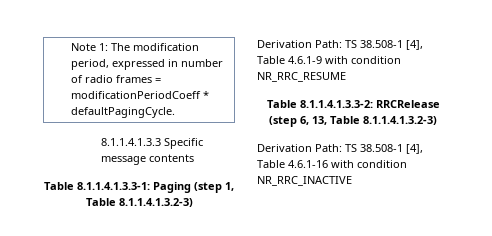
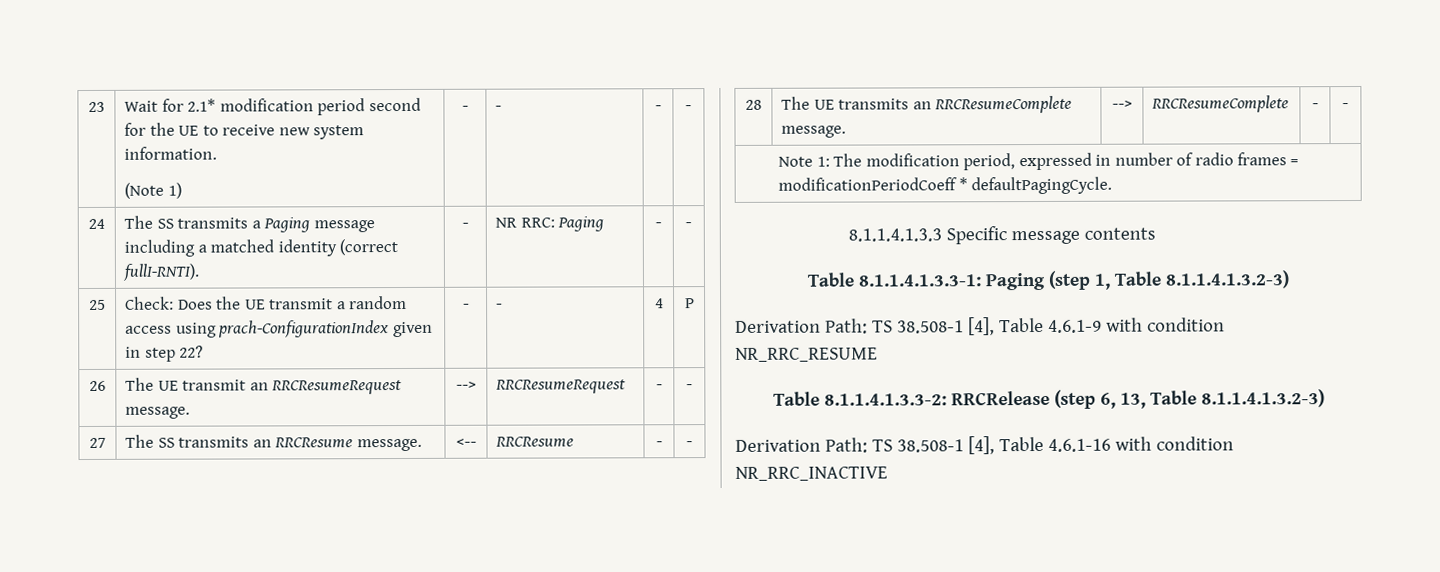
(71, 47) none -> [88,101,105,112] [124,97,421,116] [124,122,364,140] [124,146,218,160] [124,182,182,199] [461,105,469,111] [495,105,503,111] [654,105,662,111] [685,105,692,111] [88,218,105,229] [124,215,375,233] [124,239,399,257] [123,263,200,281] [461,222,469,228] [495,216,605,232] [654,222,662,228] [685,222,692,228] [89,299,106,310] [125,295,407,310] [125,320,433,338] [125,345,204,362] [462,303,470,309] [496,303,504,309] [654,298,664,309] [684,298,695,309] [89,380,106,391] [125,377,403,395] [125,406,191,419] [455,381,477,390] [495,379,627,394] [655,384,663,390] [686,384,693,390] [89,437,106,448] [125,434,422,452] [455,438,477,447] [495,436,575,448] [655,441,663,447] [686,441,693,447] [745,99,762,110] [781,95,1073,114] [781,125,847,138] [1111,100,1133,109] [1151,95,1290,113] [1311,103,1319,109] [1342,103,1349,109] 23 | Wait for 2.1* modification period second for the UE to receive new system information. // (Note 1) | - | - | - | - // 24 | The SS transmits a Paging message including a matched identity (correct fullI-RNTI). | - | NR RRC: Paging | - | - // 25 | Check: Does the UE transmit a random access using prach-ConfigurationIndex given in step 22? | - | - | 4 | P // 26 | The UE transmit an RRCResumeRequest message. | --> | RRCResumeRequest | - | - // 27 | The SS transmits an RRCResume message. | <-- | RRCResume | - | - // 28 | The UE transmits an RRCResumeComplete message. | --> | RRCResumeComplete | - | - //

